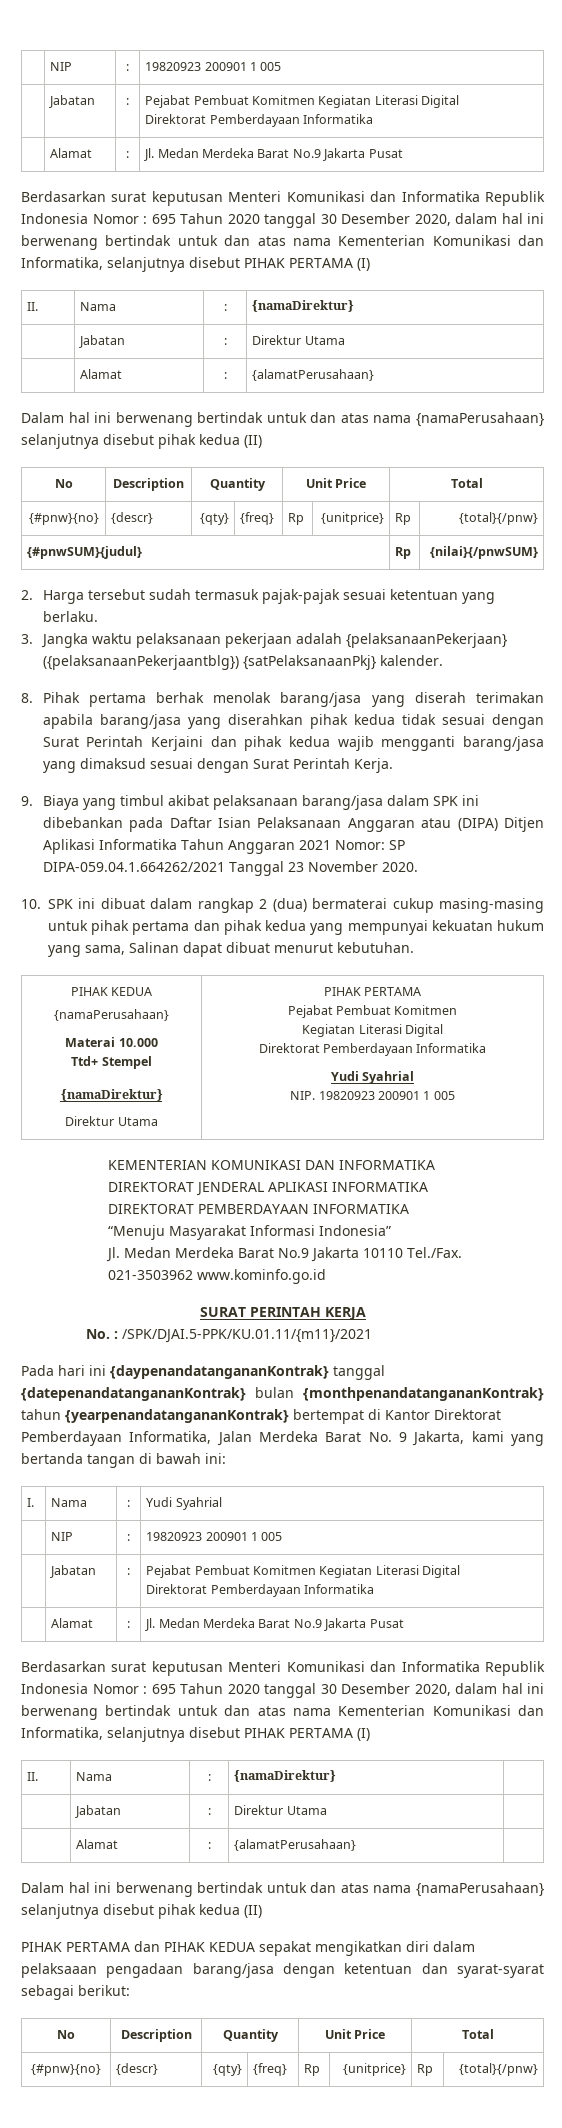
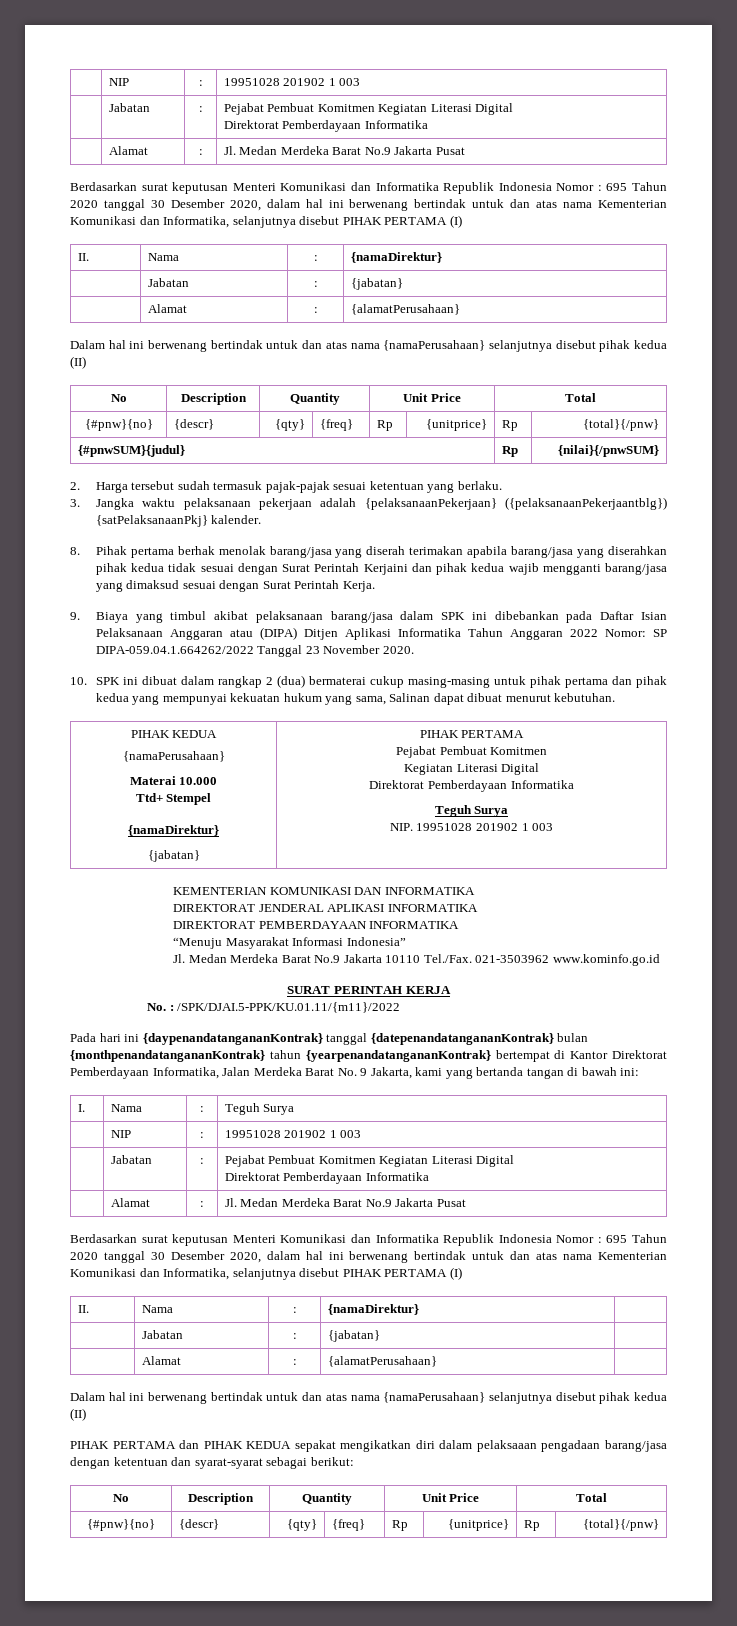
[50,62,73,71] [126,64,129,71] [145,62,282,71] | NIP | : | 19820923 200901 1 005 -> [108,78,129,86] [198,80,203,86] [223,78,361,86] | NIP | : | 19951028 201902 1 003
[252,335,345,345] Direktur Utama -> [350,278,403,290] {jabatan}
[298,840,331,850] 2021 -> [569,629,598,637] 2022
[42,862,225,872] DIPA-059.04.1.664262/2021 -> [95,646,254,654] DIPA-059.04.1.664262/2022
[65,1116,158,1126] Direktur Utama -> [147,850,200,862] {jabatan}
[330,1071,415,1084] Yudi Syahrial -> [434,805,509,817] Teguh Surya
[318,1091,455,1100] 19820923 200901 1 005 -> [416,823,554,831] 19951028 201902 1 003
[122,1329,373,1343] /SPK/DJAI.5-PPK/KU.01.11/{m11}/2021 -> [177,1002,401,1013] /SPK/DJAI.5-PPK/KU.01.11/{m11}/2022
[146,1497,222,1510] [51,1532,74,1541] [127,1534,130,1541] [146,1532,283,1541] Yudi Syahrial // | NIP | : | 19820923 200901 1 005 -> [224,1103,295,1115] [110,1130,131,1138] [200,1132,204,1138] [224,1130,362,1138] Teguh Surya // | NIP | : | 19951028 201902 1 003
[234,1805,327,1815] Direktur Utama -> [327,1330,380,1342] {jabatan}

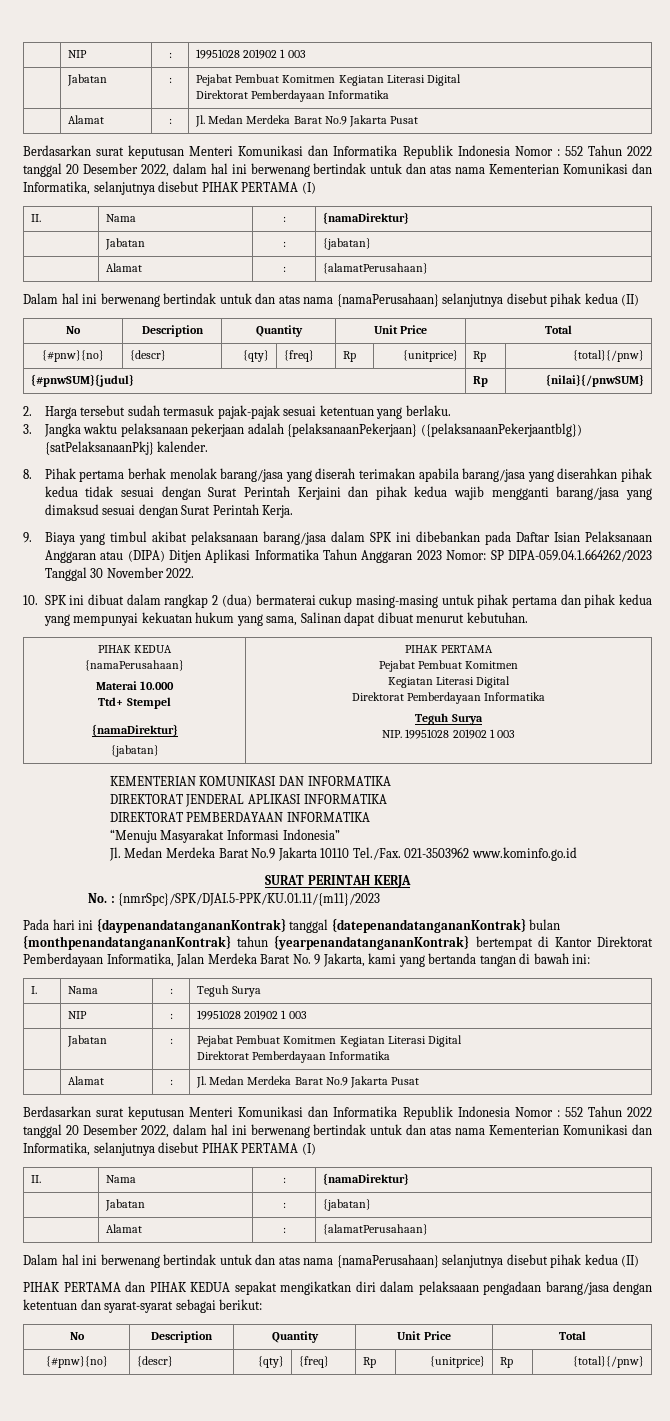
[606,182,668,191] [70,199,261,211] 695 Tahun 2020 tanggal 30 Desember 2020, -> [564,145,653,156] [23,163,169,177] 552 Tahun 2022 tanggal 20 Desember 2022,
[569,629,598,637] 2022 -> [416,550,442,560] 2023
[95,645,414,657] DIPA-059.04.1.664262/2022 Tanggal 23 November 2020. -> [507,549,652,562] [44,567,195,581] DIPA-059.04.1.664262/2023 Tanggal 30 November 2022.
[177,1002,401,1013] /SPK/DJAI.5-PPK/KU.01.11/{m11}/2022 -> [118,893,381,906] {nmrSpc}/SPK/DJAI.5-PPK/KU.01.11/{m11}/2023
[606,1234,668,1243] [70,1251,261,1263] 695 Tahun 2020 tanggal 30 Desember 2020, -> [564,1106,653,1117] [23,1124,169,1138] 552 Tahun 2022 tanggal 20 Desember 2022,
[141,1330,183,1339] [292,1333,297,1339] [327,1330,380,1342] [141,1356,181,1365] [292,1359,297,1365] [327,1356,437,1367] | // | Jabatan | : | {jabatan} | // | Alamat | : | {alamatPerusahaan} | -> [105,1199,146,1211] [282,1202,286,1208] [323,1199,372,1211] [106,1224,143,1233] [282,1227,286,1233] [323,1224,429,1235] // | Jabatan | : | {jabatan} // | Alamat | : | {alamatPerusahaan}

